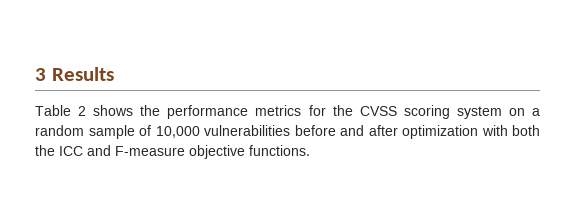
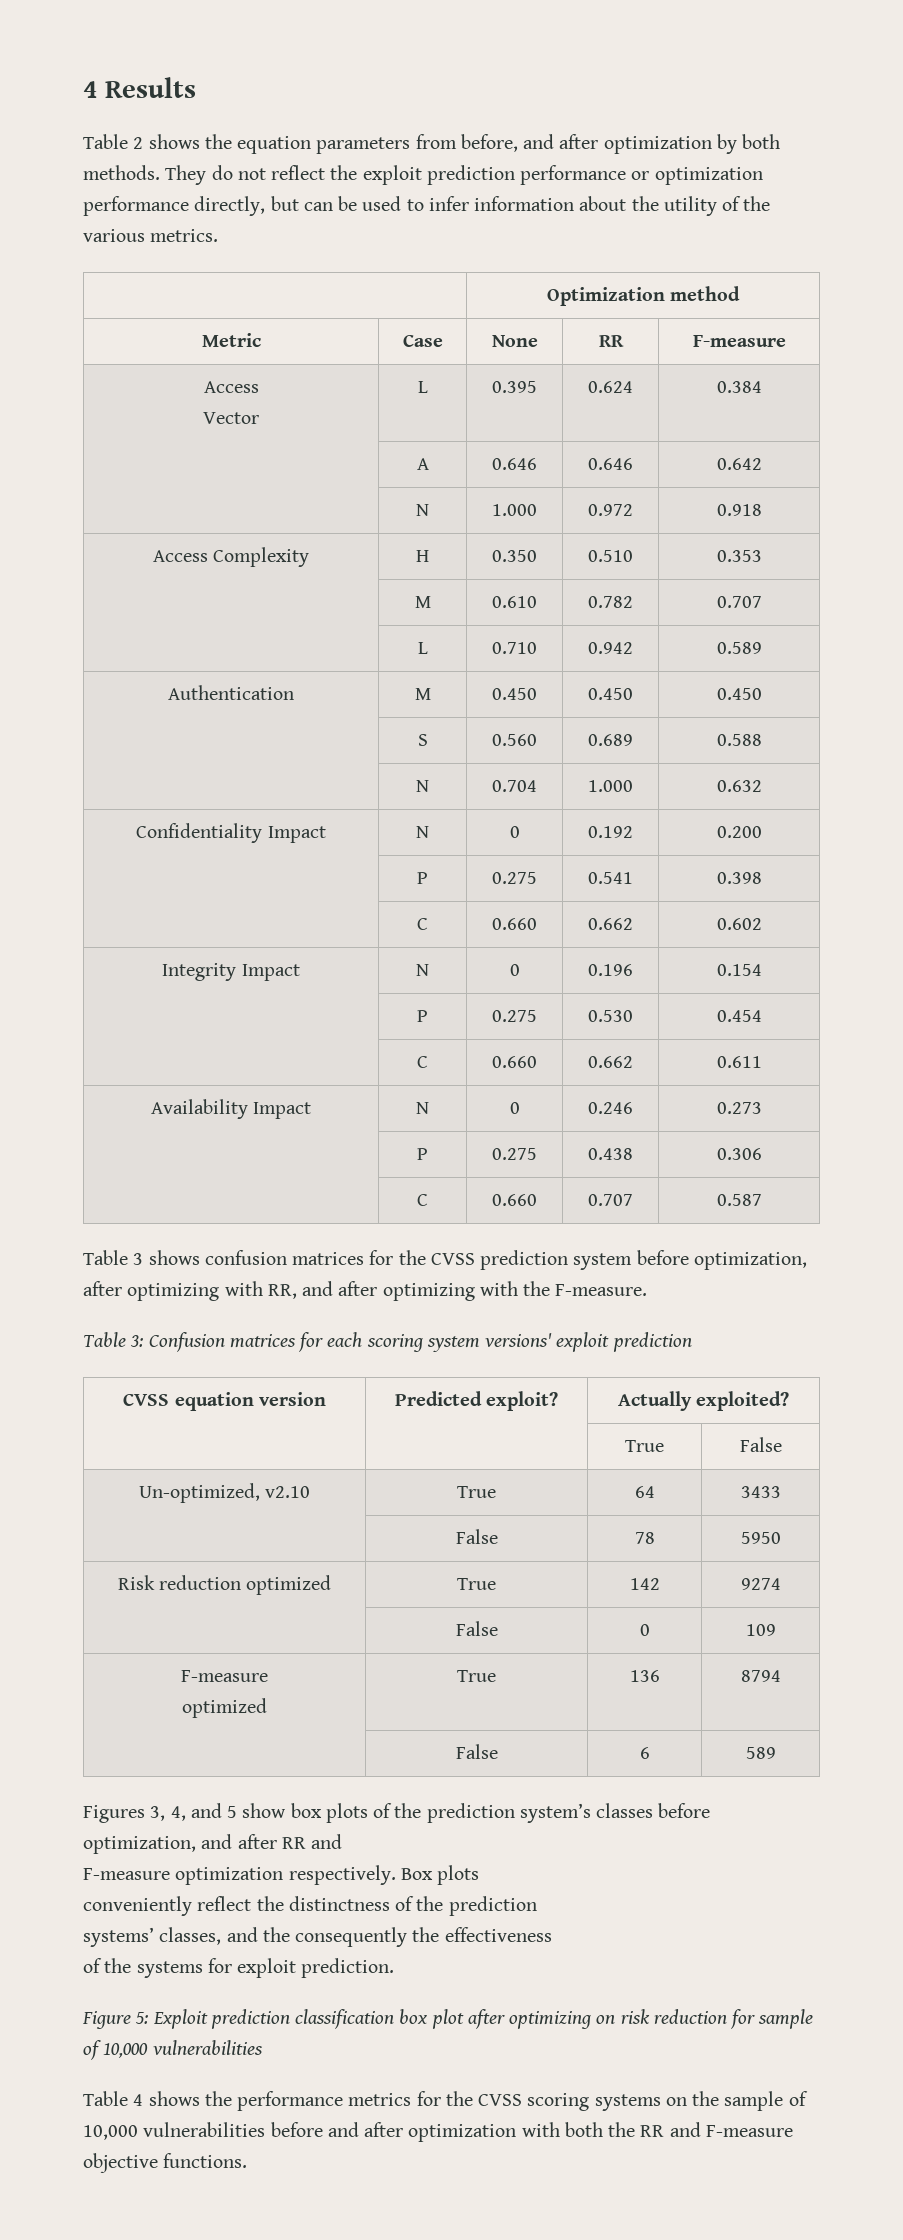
[35,68,46,81] 3 -> [83,81,98,98] 4
(161, 110) none -> [237,134,781,154] [83,165,763,185] [83,196,771,216] [83,229,219,242] [546,286,741,306] [201,333,261,347] [402,334,443,347] [491,335,538,347] [598,335,624,347] [692,335,786,347] [203,381,259,393] [203,412,259,424] [417,381,428,393] [492,381,537,393] [588,381,633,393] [716,381,762,393] [416,458,429,470] [492,458,537,470] [588,458,633,470] [716,458,762,470] [416,504,429,516] [492,504,537,516] [588,504,633,516] [716,504,762,516] [152,547,310,567] [416,550,429,562] [492,550,537,562] [588,550,633,562] [716,550,762,562] [414,596,431,608] [492,596,537,608] [588,596,633,608] [716,596,762,608] [417,642,428,654] [492,642,537,654] [588,642,633,654] [716,642,762,654] [168,685,294,700] [414,688,431,700] [492,688,537,700] [588,688,633,700] [716,688,762,700] [417,734,428,746] [492,734,537,746] [588,734,633,746] [716,734,762,746] [416,780,429,792] [492,780,537,792] [588,780,633,792] [716,780,762,792] [136,823,326,843] [416,826,429,838] [509,826,520,838] [588,826,633,838] [716,826,762,838] [417,872,428,884] [492,872,537,884] [588,872,633,884] [716,872,762,884] [417,918,428,930] [492,918,537,930] [588,918,633,930] [716,918,762,930] [162,963,300,981] [416,964,429,976] [509,964,520,976] [588,964,633,976] [716,964,762,976] [417,1010,428,1022] [492,1010,537,1022] [588,1010,633,1022] [716,1010,762,1022] [417,1056,428,1068] [492,1056,537,1068] [588,1056,633,1068] [716,1056,762,1068] [150,1099,312,1119] [416,1102,429,1114] [509,1102,520,1114] [588,1102,633,1114] [716,1102,762,1114] [417,1148,428,1160] [492,1148,537,1160] [588,1148,633,1160] [716,1148,762,1160] [417,1194,428,1206] [492,1194,537,1206] [588,1194,633,1206] [716,1194,762,1206] [83,1250,807,1270] [83,1281,648,1301] [83,1332,692,1352] [123,1392,326,1411] [394,1391,559,1411] [617,1391,790,1411] [625,1440,664,1452] [739,1437,782,1452] [138,1483,311,1503] [457,1486,496,1498] [634,1486,655,1498] [740,1486,781,1498] [455,1529,498,1544] [634,1532,655,1544] [740,1532,781,1544] [117,1575,332,1595] [457,1578,496,1590] [629,1578,660,1590] [740,1578,781,1590] [455,1621,498,1636] [639,1624,650,1636] [745,1624,776,1636] [181,1670,268,1682] [182,1698,267,1718] [457,1670,496,1682] [629,1670,660,1682] [740,1670,781,1682] [455,1744,498,1759] [639,1747,650,1759] [745,1747,776,1759] [83,1803,711,1823] [83,1834,343,1854] [83,1865,480,1885] [83,1896,537,1916] [83,1927,552,1947] [83,1958,395,1978] [82,2009,814,2029] [83,2040,263,2060] [83,2091,232,2106] equation parameters from before, and after optimization by both methods. They do not reflect the exploit prediction performance or optimization performance directly, but can be used to infer information about the utility of the various metrics. // | Optimization method // Metric | Case | None | RR | F-measure // Access // Vector | L | 0.395 | 0.624 | 0.384 // | A | 0.646 | 0.646 | 0.642 // | N | 1.000 | 0.972 | 0.918 // Access Complexity | H | 0.350 | 0.510 | 0.353 // | M | 0.610 | 0.782 | 0.707 // | L | 0.710 | 0.942 | 0.589 // Authentication | M | 0.450 | 0.450 | 0.450 // | S | 0.560 | 0.689 | 0.588 // | N | 0.704 | 1.000 | 0.632 // Confidentiality Impact | N | 0 | 0.192 | 0.200 // | P | 0.275 | 0.541 | 0.398 // | C | 0.660 | 0.662 | 0.602 // Integrity Impact | N | 0 | 0.196 | 0.154 // | P | 0.275 | 0.530 | 0.454 // | C | 0.660 | 0.662 | 0.611 // Availability Impact | N | 0 | 0.246 | 0.273 // | P | 0.275 | 0.438 | 0.306 // | C | 0.660 | 0.707 | 0.587 // Table 3 shows confusion matrices for the CVSS prediction system before optimization, after optimizing with RR, and after optimizing with the F-measure. // Table 3: Confusion matrices for each scoring system versions' exploit prediction // CVSS equation version | Predicted exploit? | Actually exploited? // | | True | False // Un-optimized, v2.10 | True | 64 | 3433 // | False | 78 | 5950 // Risk reduction optimized | True | 142 | 9274 // | False | 0 | 109 // F-measure // optimized | True | 136 | 8794 // | False | 6 | 589 // Figures 3, 4, and 5 show box plots of the prediction system’s classes before optimization, and after RR and // F-measure optimization respectively. Box plots // conveniently reflect the distinctness of the prediction // systems’ classes, and the consequently the effectiveness // of the systems for exploit prediction. // Figure 5: Exploit prediction classification box plot after optimizing on risk reduction for sample of 10,000 vulnerabilities // Table 4 shows the
[456,106,540,119] [35,125,84,136] system on a random -> [594,2091,720,2111] systems on the
[59,146,83,156] ICC -> [640,2125,665,2137] RR

